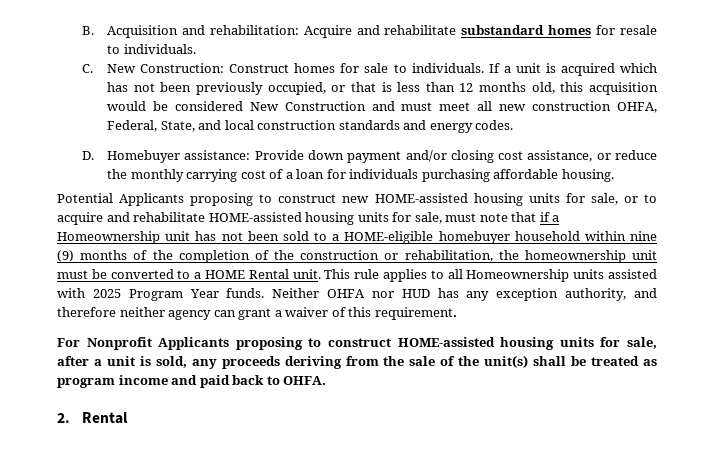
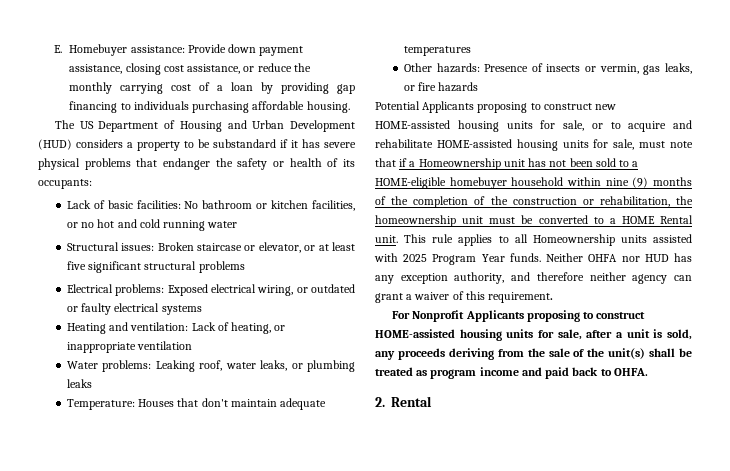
[82,25,657,38] [107,44,196,54] [82,63,657,76] [107,82,658,95] [107,101,658,113] [107,120,514,133] [82,151,95,160] B. Acquisition and rehabilitation: Acquire and rehabilitate substandard homes for resale to individuals. // C. New Construction: Construct homes for sale to individuals. If a unit is acquired which has not been previously occupied, or that is less than 12 months old, this acquisition would be considered New Construction and must meet all new construction OHFA, Federal, State, and local construction standards and energy codes. // D. -> [53,45,62,53] E.
[405,150,447,162] and/or -> [69,64,123,74] assistance,
[326,169,346,179] for -> [261,82,356,94] [69,101,131,113] by providing gap financing to
(614, 175) none -> [55,120,356,132] [38,139,356,151] [38,158,355,170] [38,179,92,189] [66,200,355,211] [66,219,238,231] [66,242,355,253] [66,261,245,273] [66,284,355,296] [66,303,202,315] [66,322,286,334] [66,341,193,353] [66,360,355,372] [66,379,92,388] [66,398,327,410] [403,46,471,56] [403,63,692,75] [403,82,479,92] // The US Department of Housing and Urban Development (HUD) considers a property to be substandard if it has severe physical problems that endanger the safety or health of its occupants: // Lack of basic facilities: No bathroom or kitchen facilities, or no hot and cold running water // Structural issues: Broken staircase or elevator, or at least five significant structural problems // Electrical problems: Exposed electrical wiring, or outdated or faulty electrical systems // Heating and ventilation: Lack of heating, or inappropriate ventilation // Water problems: Leaking roof, water leaks, or plumbing leaks // Temperature: Houses that don't maintain adequate temperatures // Other hazards: Presence of insects or vermin, gas leaks, or fire hazards

